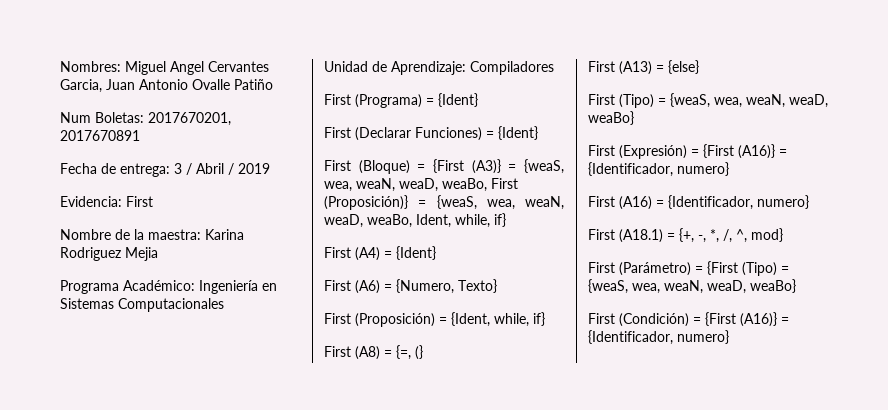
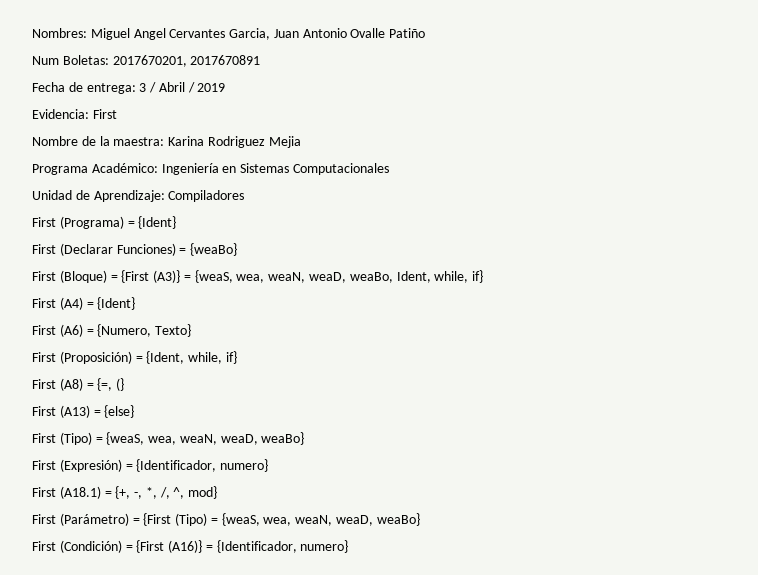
[498,126,538,140] {Ident} -> [190,243,238,256] {weaBo}
[491,178,518,189] [324,195,564,210] [324,214,412,228] First (Proposición)} = {weaS, wea, weaN, weaD, weaBo, -> (393, 277) none
[703,144,787,159] [588,162,729,177] [588,196,664,210] {First (A16)} = {Identificador, numero} // First (A16) = -> (133, 467) none

